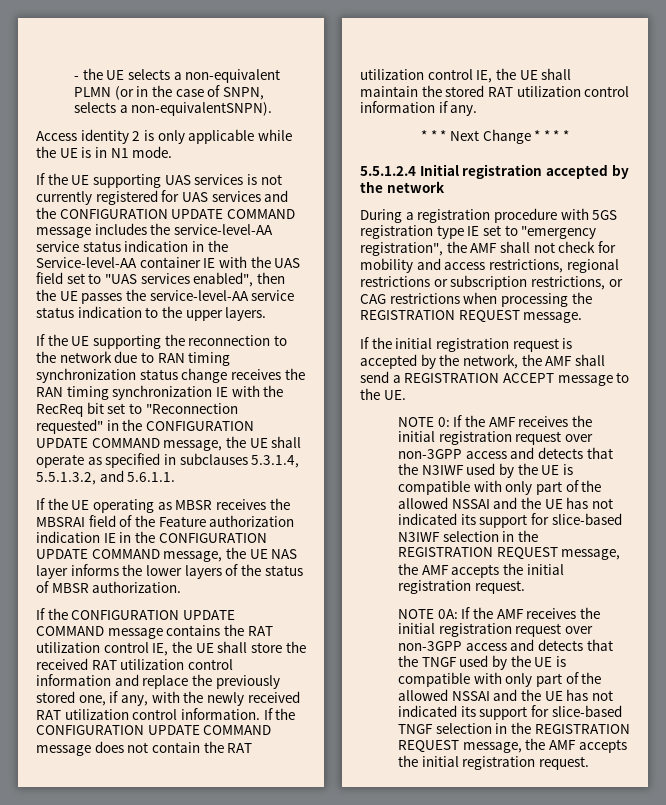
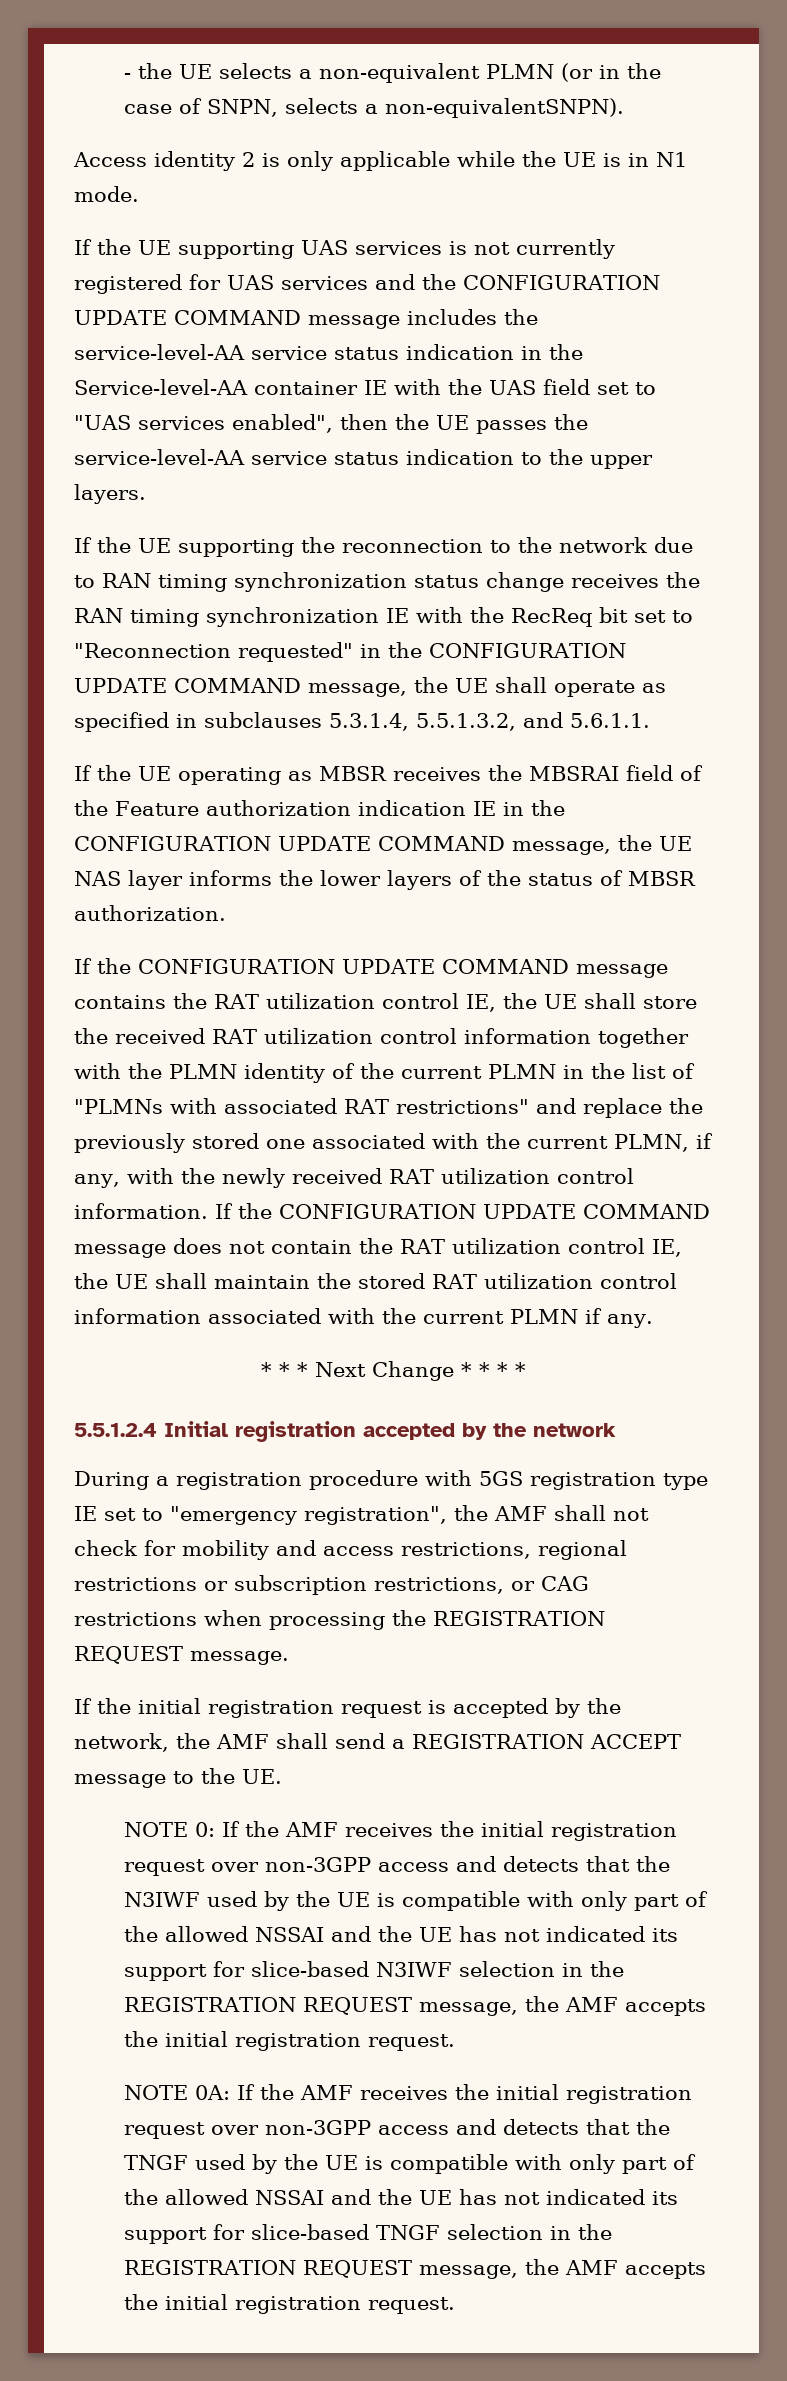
(111, 680) none -> [597,1028,689,1048] [74,1063,695,1083] [74,1098,529,1114] together with the PLMN identity of the current PLMN in the list of "PLMNs with associated RAT restrictions"
[78,695,106,706] one, -> [266,1133,689,1152] one associated with the current PLMN,
(435, 107) none -> [208,1308,578,1324] associated with the current PLMN

